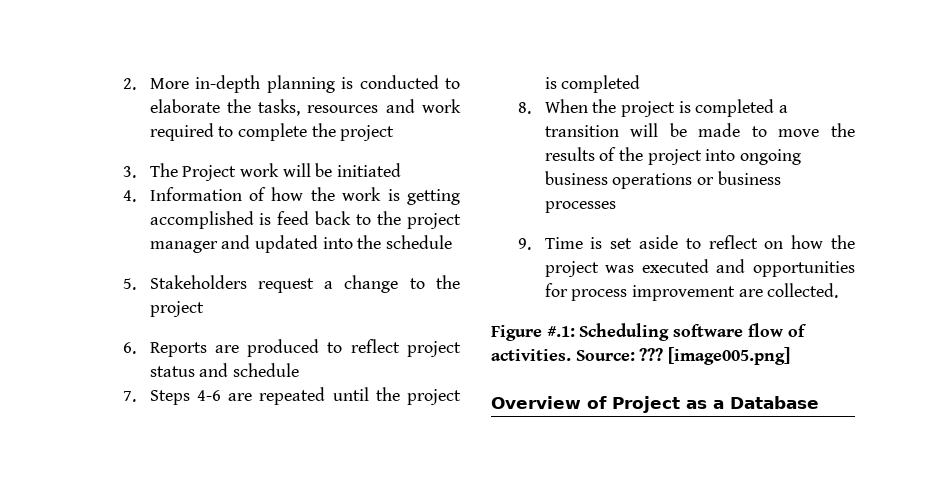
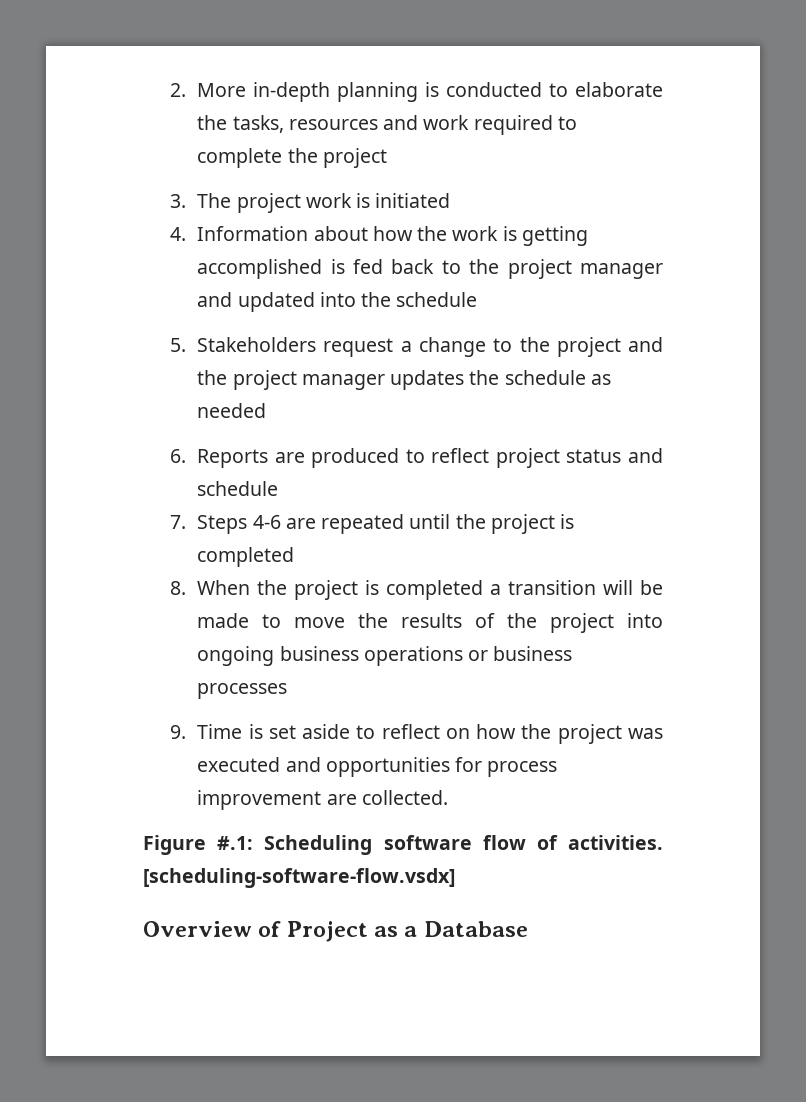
[182,163,333,181] Project work will be -> [236,193,371,213] project work is
[248,187,266,201] of -> [313,226,368,241] about
[277,211,310,225] feed -> [353,259,384,274] fed
(204, 309) none -> [628,337,663,352] [197,370,611,390] [197,403,267,418] and the project manager updates the schedule as needed
[575,347,791,365] Source: ??? [image005.png] -> [143,868,455,888] [scheduling-software-flow.vsdx]

